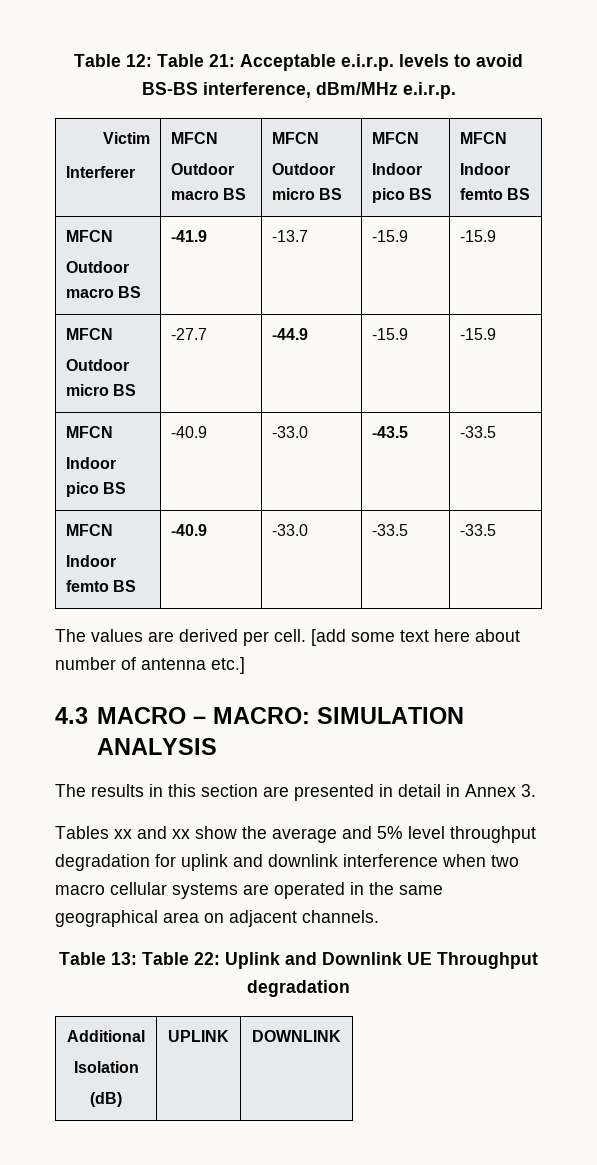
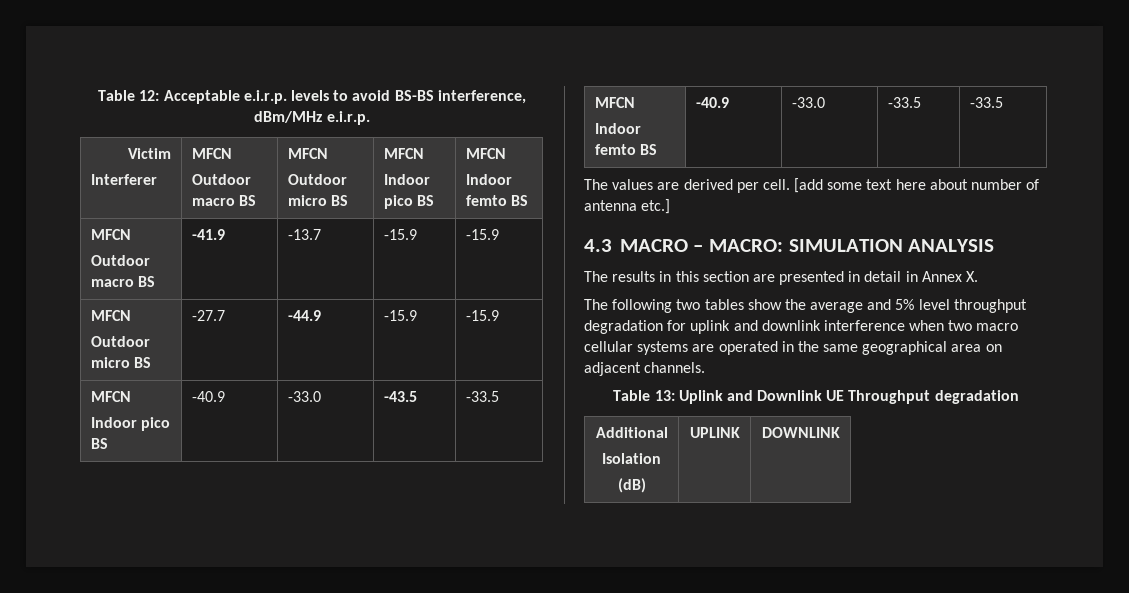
[157,54,235,67] Table 21: -> (160, 95) none
[521,784,536,797] [55,826,190,839] 3. // Tables xx and xx -> [966,271,979,282] [584,299,744,313] X. // The following two tables
[142,952,220,965] Table 22: -> (675, 395) none

